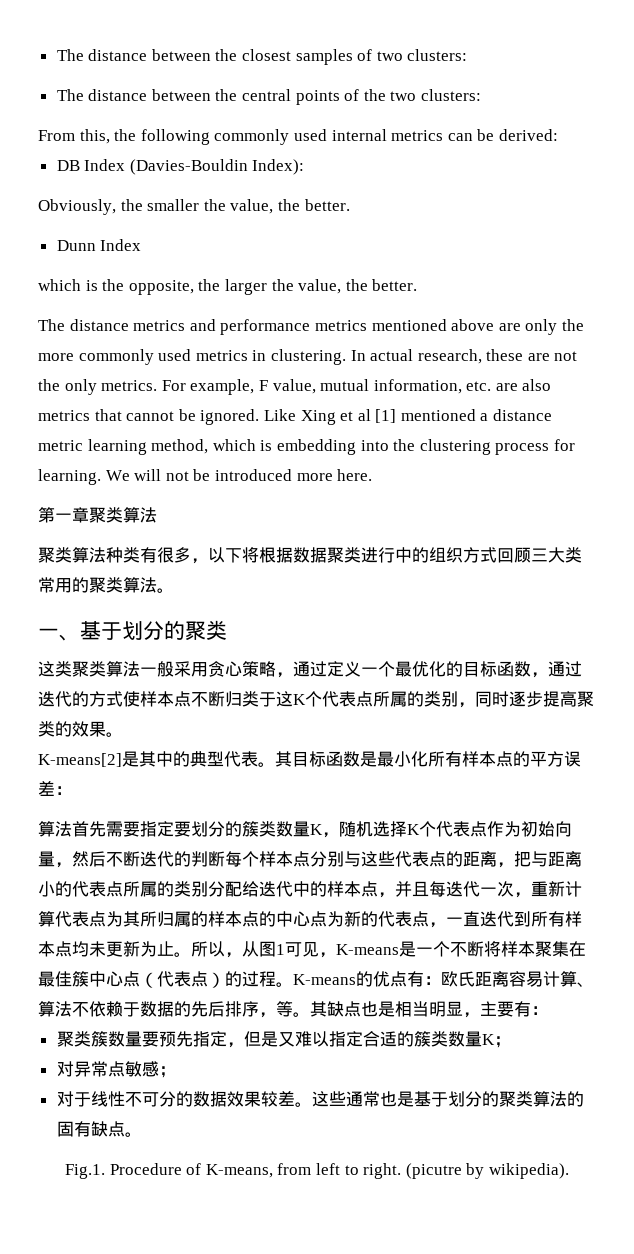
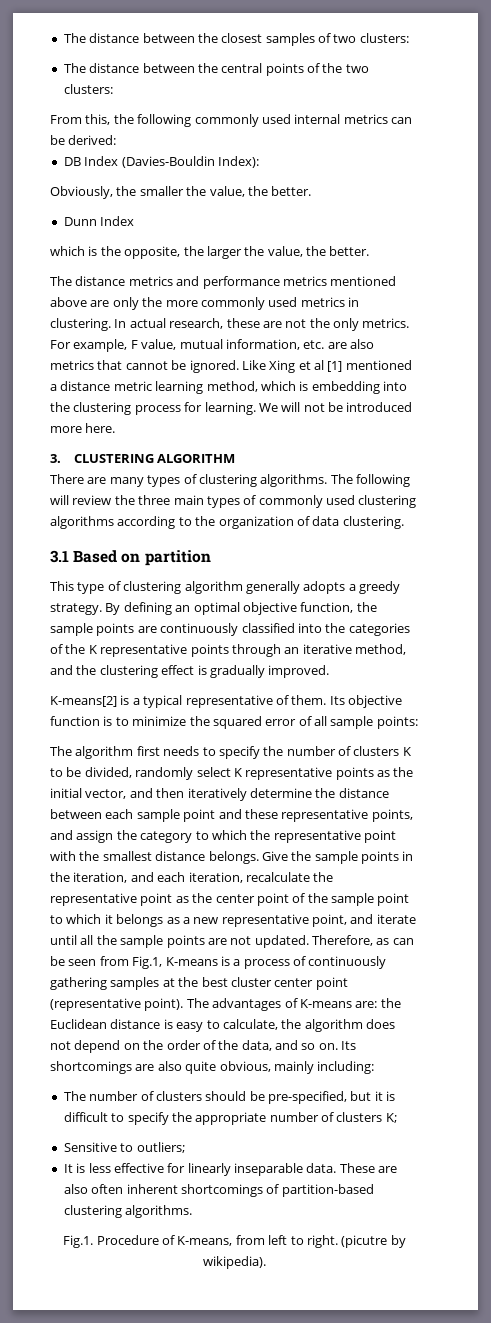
[38,507,157,523] [38,547,582,564] [38,577,174,593] [38,620,227,641] [38,661,582,678] [38,691,594,708] [38,721,123,737] [38,751,581,767] [38,781,72,796] [38,821,572,838] [38,851,582,868] [38,881,582,898] [38,911,582,928] [38,941,586,958] [38,971,594,988] [38,1001,548,1018] [56,1031,511,1048] [56,1061,176,1078] [56,1091,584,1107] [56,1121,142,1137] 第一章聚类算法 // 聚类算法种类有很多，以下将根据数据聚类进行中的组织方式回顾三大类常用的聚类算法。 // 一、基于划分的聚类 // 这类聚类算法一般采用贪心策略，通过定义一个最优化的目标函数，通过迭代的方式使样本点不断归类于这K个代表点所属的类别，同时逐步提高聚类的效果。 // K-means[2]是其中的典型代表。其目标函数是最小化所有样本点的平方误差： // 算法首先需要指定要划分的簇类数量K，随机选择K个代表点作为初始向量，然后不断迭代的判断每个样本点分别与这些代表点的距离，把与距离小的代表点所属的类别分配给迭代中的样本点，并且每迭代一次，重新计算代表点为其所归属的样本点的中心点为新的代表点，一直迭代到所有样本点均未更新为止。所以，从图1可见，K-means是一个不断将样本聚集在最佳簇中心点（代表点）的过程。K-means的优点有：欧氏距离容易计算、算法不依赖于数据的先后排序，等。其缺点也是相当明显，主要有： // 聚类簇数量要预先指定，但是又难以指定合适的簇类数量K； // 对异常点敏感； // 对于线性不可分的数据效果较差。这些通常也是基于划分的聚类算法的固有缺点。 -> [50,454,236,463] [50,474,410,487] [50,495,417,508] [50,516,404,529] [50,550,211,566] [50,581,400,594] [50,602,377,615] [50,623,410,636] [50,644,406,657] [50,665,330,678] [50,695,402,708] [50,716,418,729] [50,746,411,759] [50,767,414,780] [50,788,389,801] [50,809,413,822] [50,830,396,843] [50,851,414,864] [50,872,334,883] [50,893,410,906] [50,914,416,927] [50,935,414,948] [50,956,387,969] [50,977,348,990] [50,998,401,1011] [50,1019,395,1032] [50,1040,357,1053] [50,1061,375,1074] [63,1091,396,1104] [63,1112,397,1125] [63,1142,185,1153] [63,1163,398,1176] [63,1184,374,1197] [63,1205,193,1218] 3. CLUSTERING ALGORITHM // There are many types of clustering algorithms. The following will review the three main types of commonly used clustering algorithms according to the organization of data clustering. // 3.1 Based on partition // This type of clustering algorithm generally adopts a greedy strategy. By defining an optimal objective function, the sample points are continuously classified into the categories of the K representative points through an iterative method, and the clustering effect is gradually improved. // K-means[2] is a typical representative of them. Its objective function is to minimize the squared error of all sample points: // The algorithm first needs to specify the number of clusters K to be divided, randomly select K representative points as the initial vector, and then iteratively determine the distance between each sample point and these representative points, and assign the category to which the representative point with the smallest distance belongs. Give the sample points in the iteration, and each iteration, recalculate the representative point as the center point of the sample point to which it belongs as a new representative point, and iterate until all the sample points are not updated. Therefore, as can be seen from Fig.1, K-means is a process of continuously gathering samples at the best cluster center point (representative point). The advantages of K-means are: the Euclidean distance is easy to calculate, the algorithm does not depend on the order of the data, and so on. Its shortcomings are also quite obvious, mainly including: // The number of clusters should be pre-specified, but it is difficult to specify the appropriate number of clusters K; // Sensitive to outliers; // It is less effective for linearly inseparable data. These are also often inherent shortcomings of partition-based clustering algorithms.

